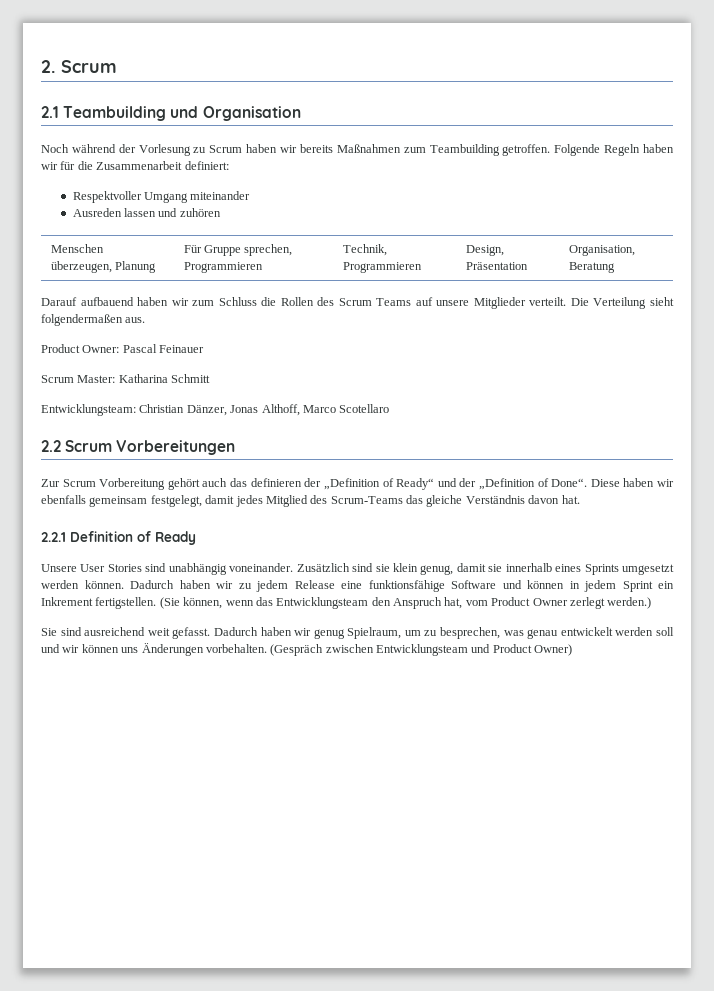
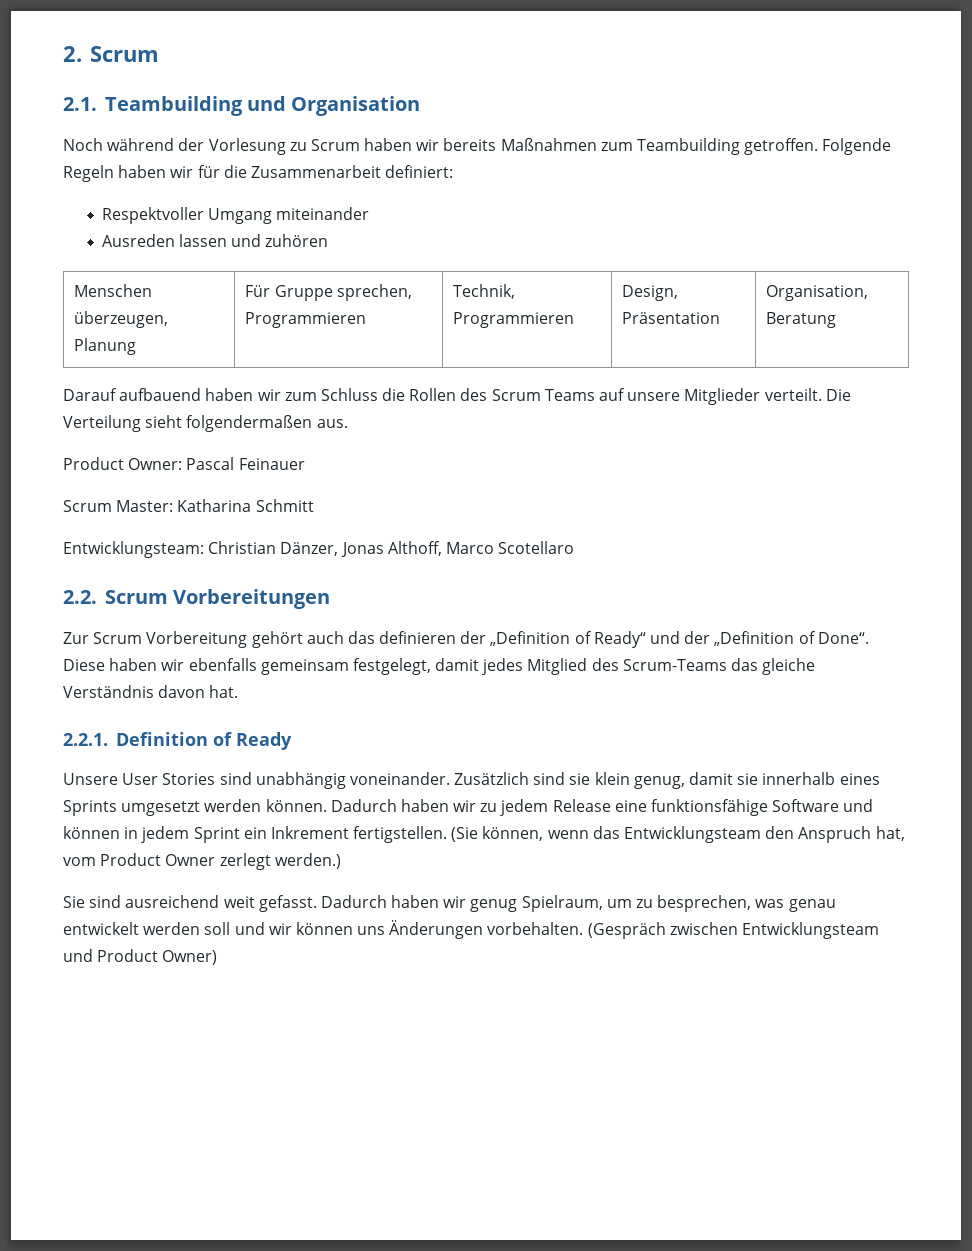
[41,106,59,118] 2.1 -> [63,97,97,111] 2.1.
[41,440,61,452] 2.2 -> [63,590,97,604] 2.2.
[41,532,66,542] 2.2.1 -> [63,733,108,746] 2.2.1.

